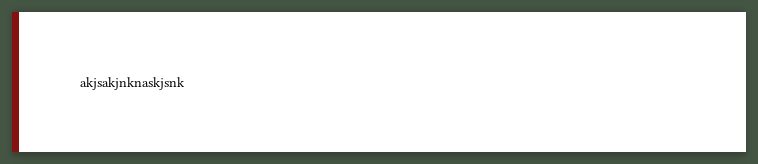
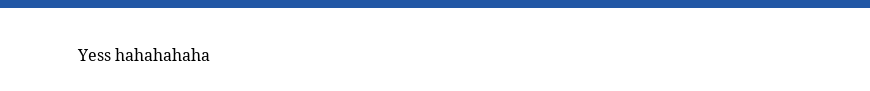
[80,77,185,90] akjsakjnknaskjsnk -> [77,48,211,61] Yess hahahahaha

